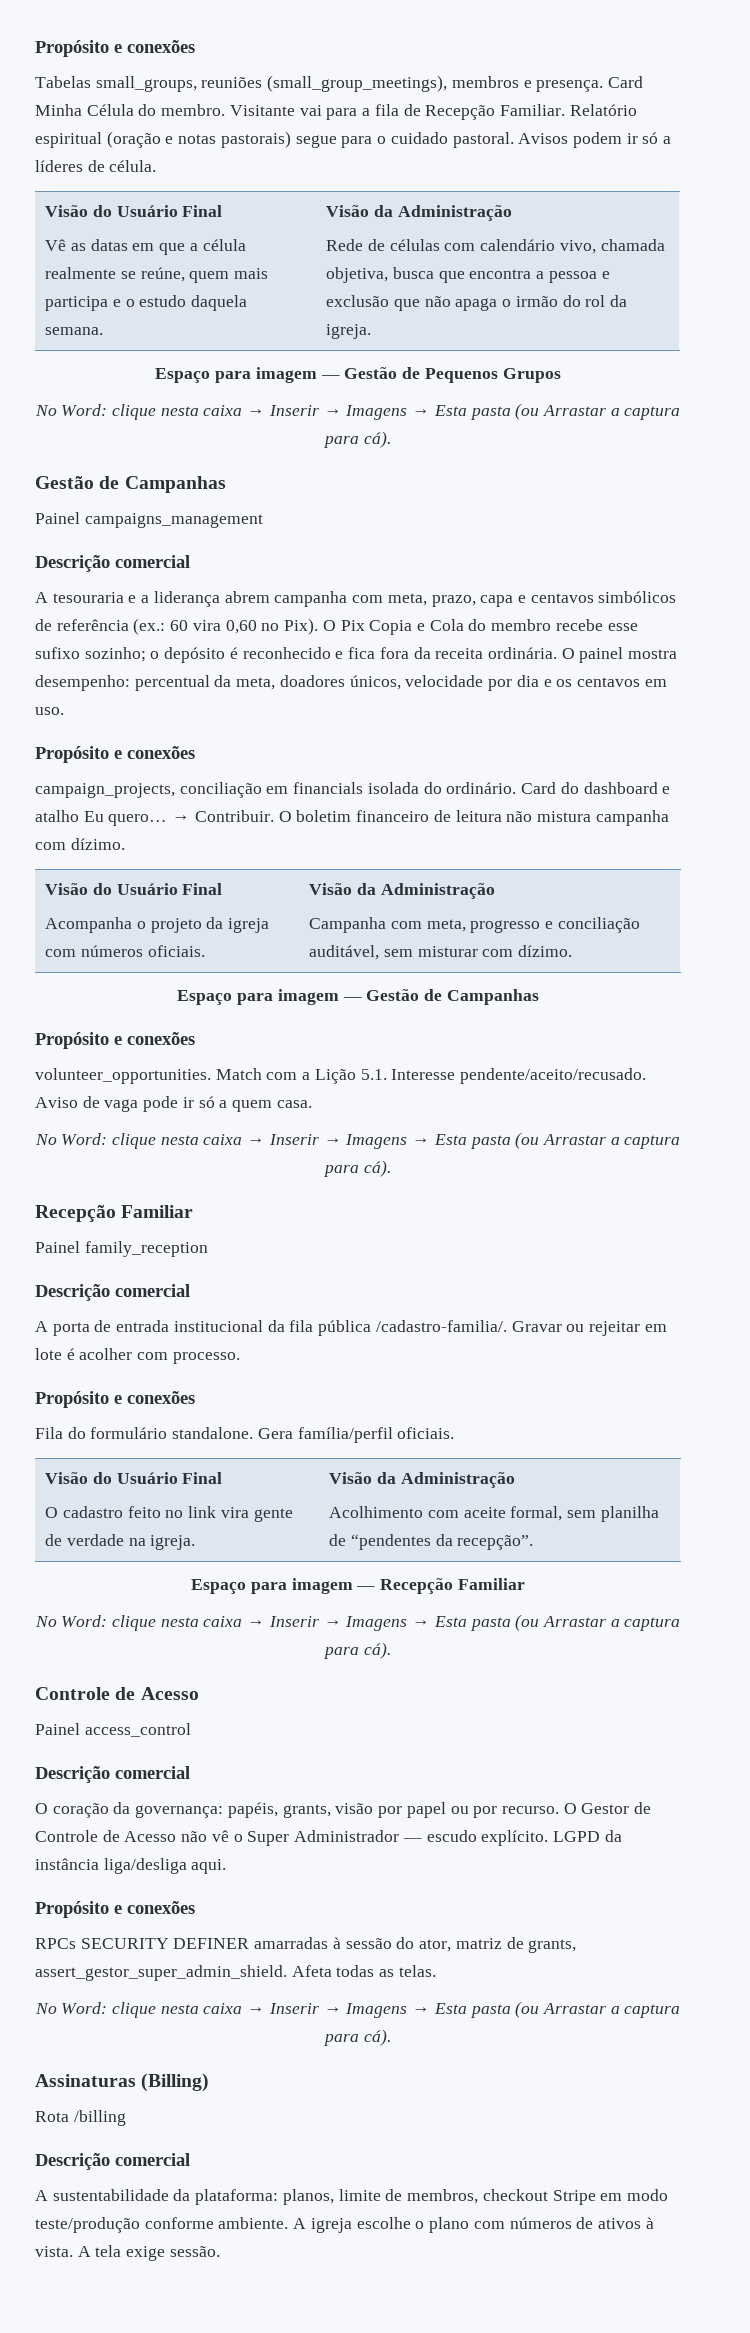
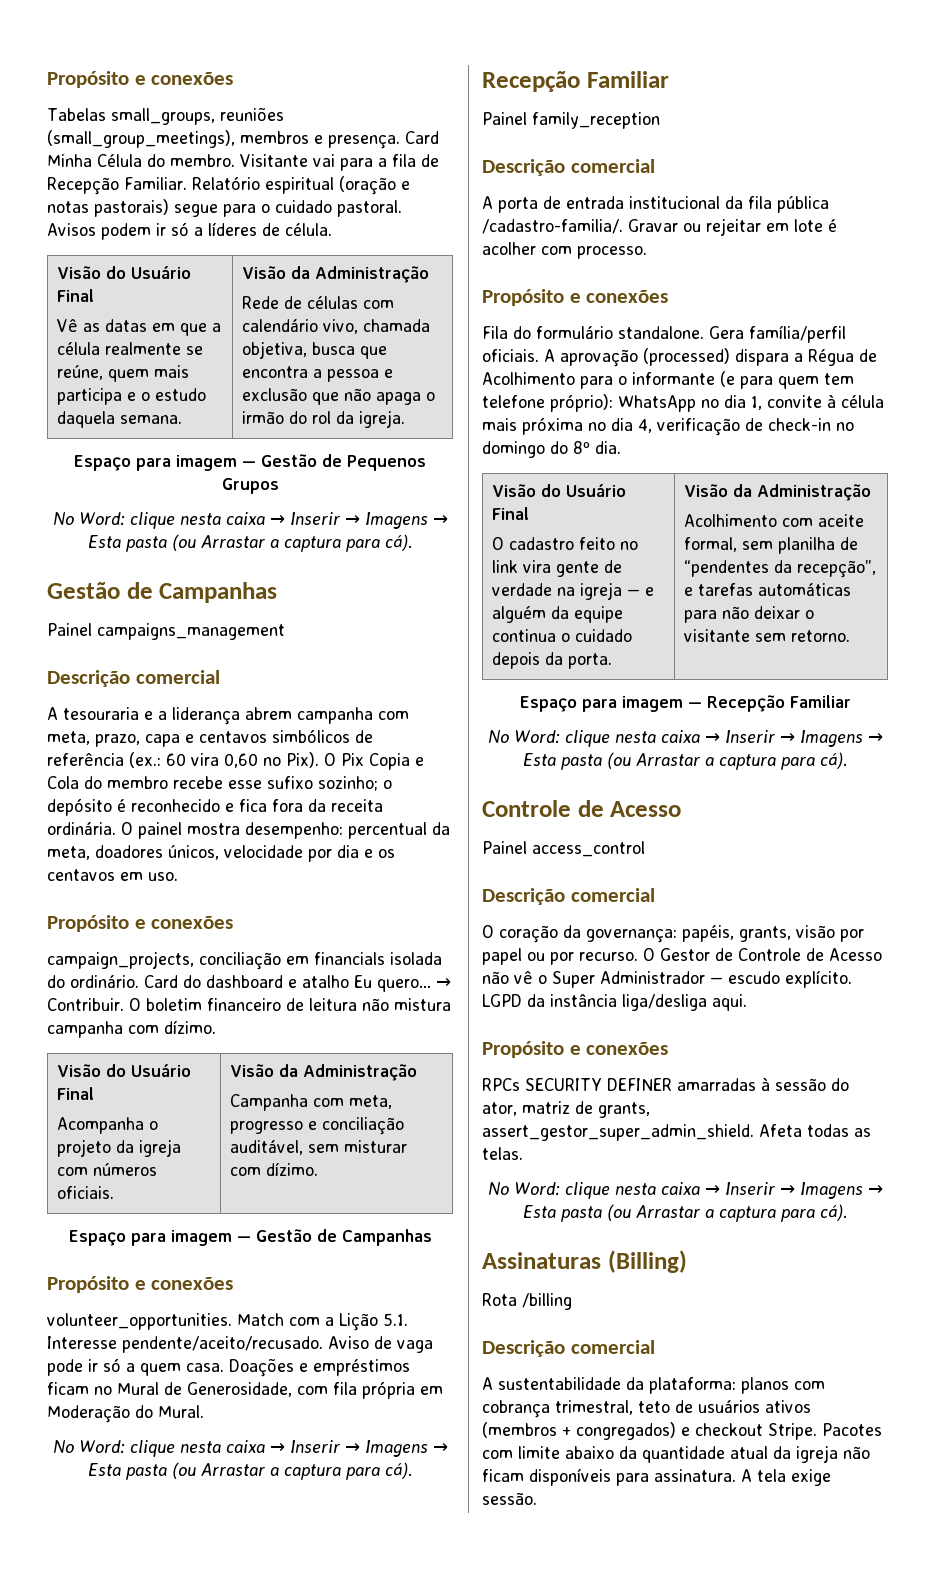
(312, 1104) none -> [229,1358,410,1377] [47,1381,443,1399] [47,1405,204,1423] Doações e empréstimos ficam no Mural de Generosidade, com fila própria em Moderação do Mural.
(455, 1433) none -> [544,348,877,367] [482,371,854,389] [482,394,884,412] [482,417,854,436] [482,441,621,458] A aprovação (processed) dispara a Régua de Acolhimento para o informante (e para quem tem telefone próprio): WhatsApp no dia 1, convite à célula mais próxima no dia 4, verificação de check-in no domingo do 8º dia.
[150,1535,196,1550] igreja. -> [580,582,655,600] [492,606,624,623] [492,629,633,642] [492,652,613,669] igreja — e alguém da equipe continua o cuidado depois da porta.
[457,1535,534,1550] recepção”. -> [797,560,877,578] [684,583,852,596] [684,606,815,623] [684,629,851,642] recepção”, e tarefas automáticas para não deixar o visitante sem retorno.
[282,2189,668,2205] [35,2217,654,2233] [35,2246,73,2257] planos, limite de membros, checkout Stripe em modo teste/produção conforme ambiente. A igreja escolhe o plano com números de ativos à vista. -> [741,1377,825,1394] [482,1400,811,1418] [482,1422,882,1440] [482,1445,870,1463] [482,1468,736,1486] planos com cobrança trimestral, teto de usuários ativos (membros + congregados) e checkout Stripe. Pacotes com limite abaixo da quantidade atual da igreja não ficam disponíveis para assinatura.

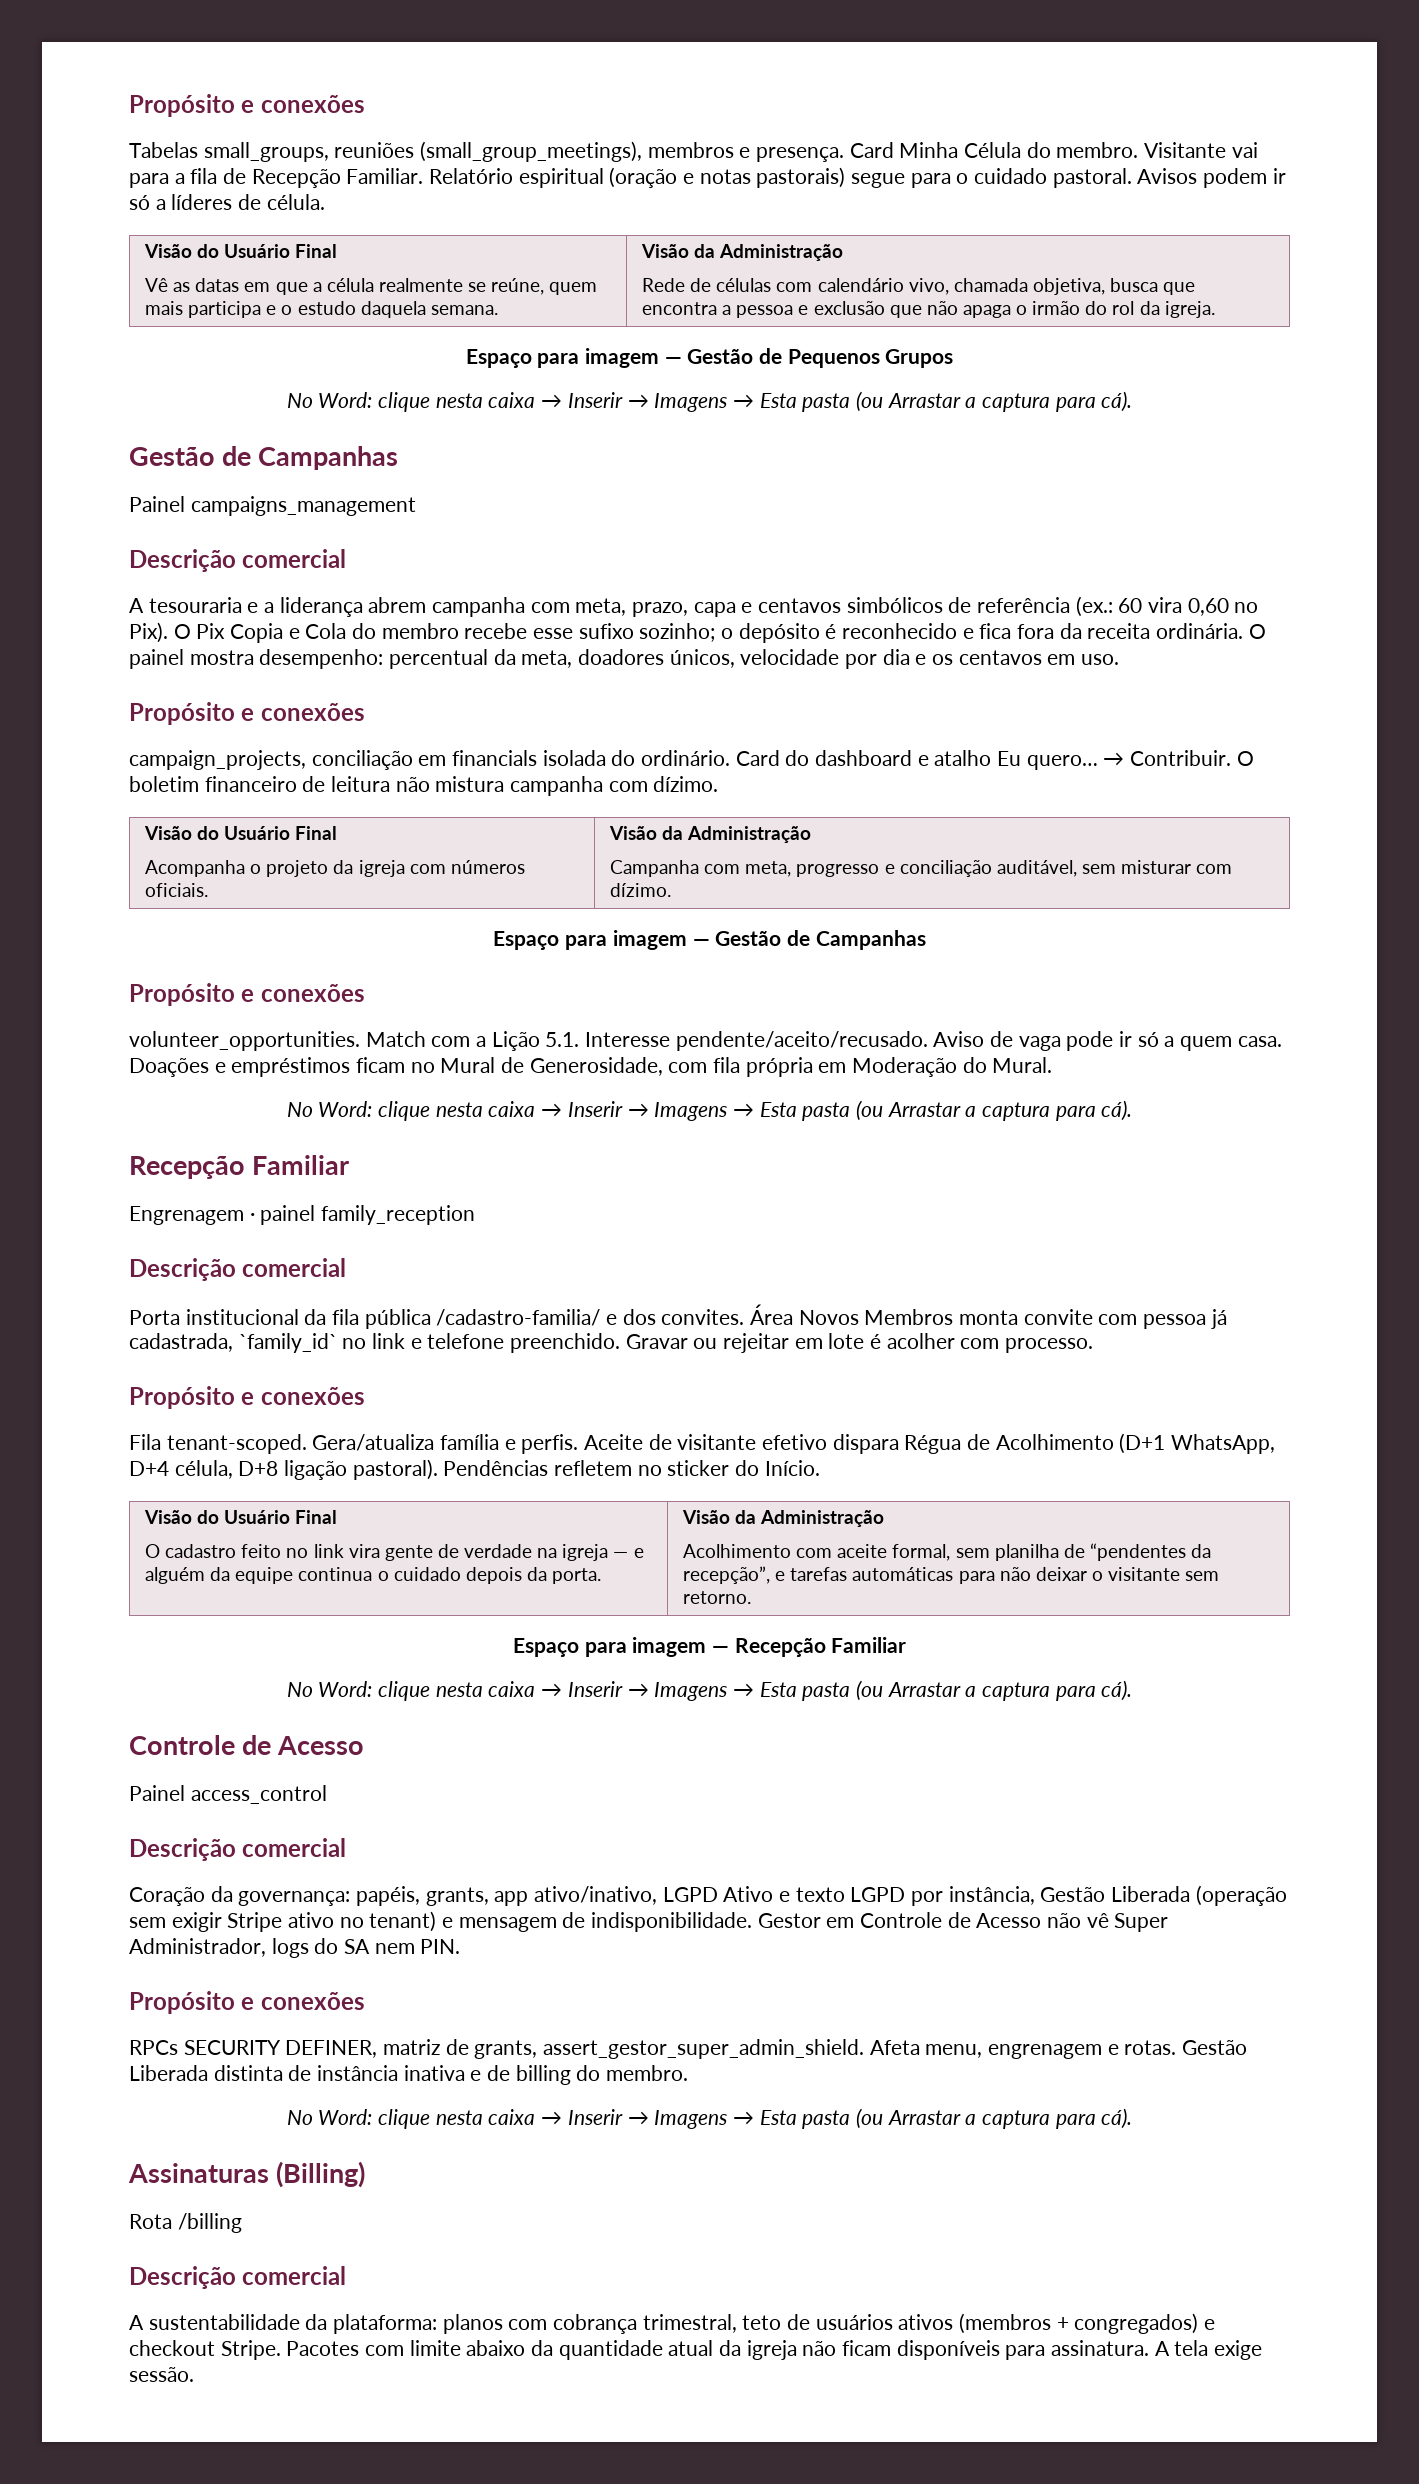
[482,112,527,125] Painel -> [129,1205,316,1225] Engrenagem · painel
[482,196,829,213] [482,219,623,234] A porta de entrada institucional da fila pública /cadastro-familia/. -> [129,1304,1227,1329] [129,1333,621,1353] Porta institucional da fila pública /cadastro-familia/ e dos convites. Área Novos Membros monta convite com pessoa já cadastrada, `family_id` no link e telefone preenchido.
[513,325,846,343] [482,348,877,367] [482,371,854,389] [482,394,884,412] [482,417,854,436] [482,441,621,458] do formulário standalone. Gera família/perfil oficiais. A aprovação (processed) dispara a Régua de Acolhimento para o informante (e para quem tem telefone próprio): WhatsApp no dia 1, convite à célula mais próxima no dia 4, verificação de check-in no domingo do 8º dia. -> [166,1433,1276,1454] [129,1459,820,1480] tenant-scoped. Gera/atualiza família e perfis. Aceite de visitante efetivo dispara Régua de Acolhimento (D+1 WhatsApp, D+4 célula, D+8 ligação pastoral). Pendências refletem no sticker do Início.
[482,925,558,943] O coração -> [129,1887,205,1906] Coração
[796,925,864,942] [482,948,733,965] visão por papel ou por recurso. O Gestor de -> [494,1885,1287,1906] [129,1911,855,1932] app ativo/inativo, LGPD Ativo e texto LGPD por instância, Gestão Liberada (operação sem exigir Stripe ativo no tenant) e mensagem de indisponibilidade. Gestor em
[538,970,852,988] [482,994,747,1011] o Super Administrador — escudo explícito. LGPD da instância liga/desliga aqui. -> [1114,1913,1169,1932] [129,1938,461,1958] Super Administrador, logs do SA nem PIN.
[607,1077,849,1091] [482,1102,517,1116] DEFINER amarradas à sessão do ator, -> [285,2040,378,2058] DEFINER,
[807,1124,871,1137] [482,1147,523,1160] todas as telas. -> [925,2040,1248,2059] [129,2065,689,2085] menu, engrenagem e rotas. Gestão Liberada distinta de instância inativa e de billing do membro.

